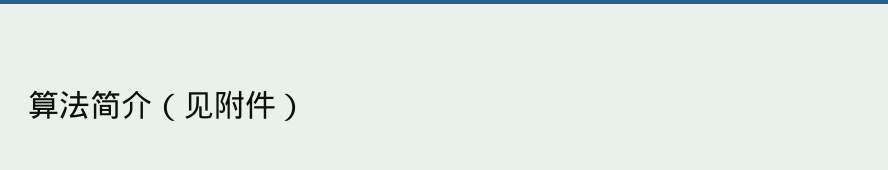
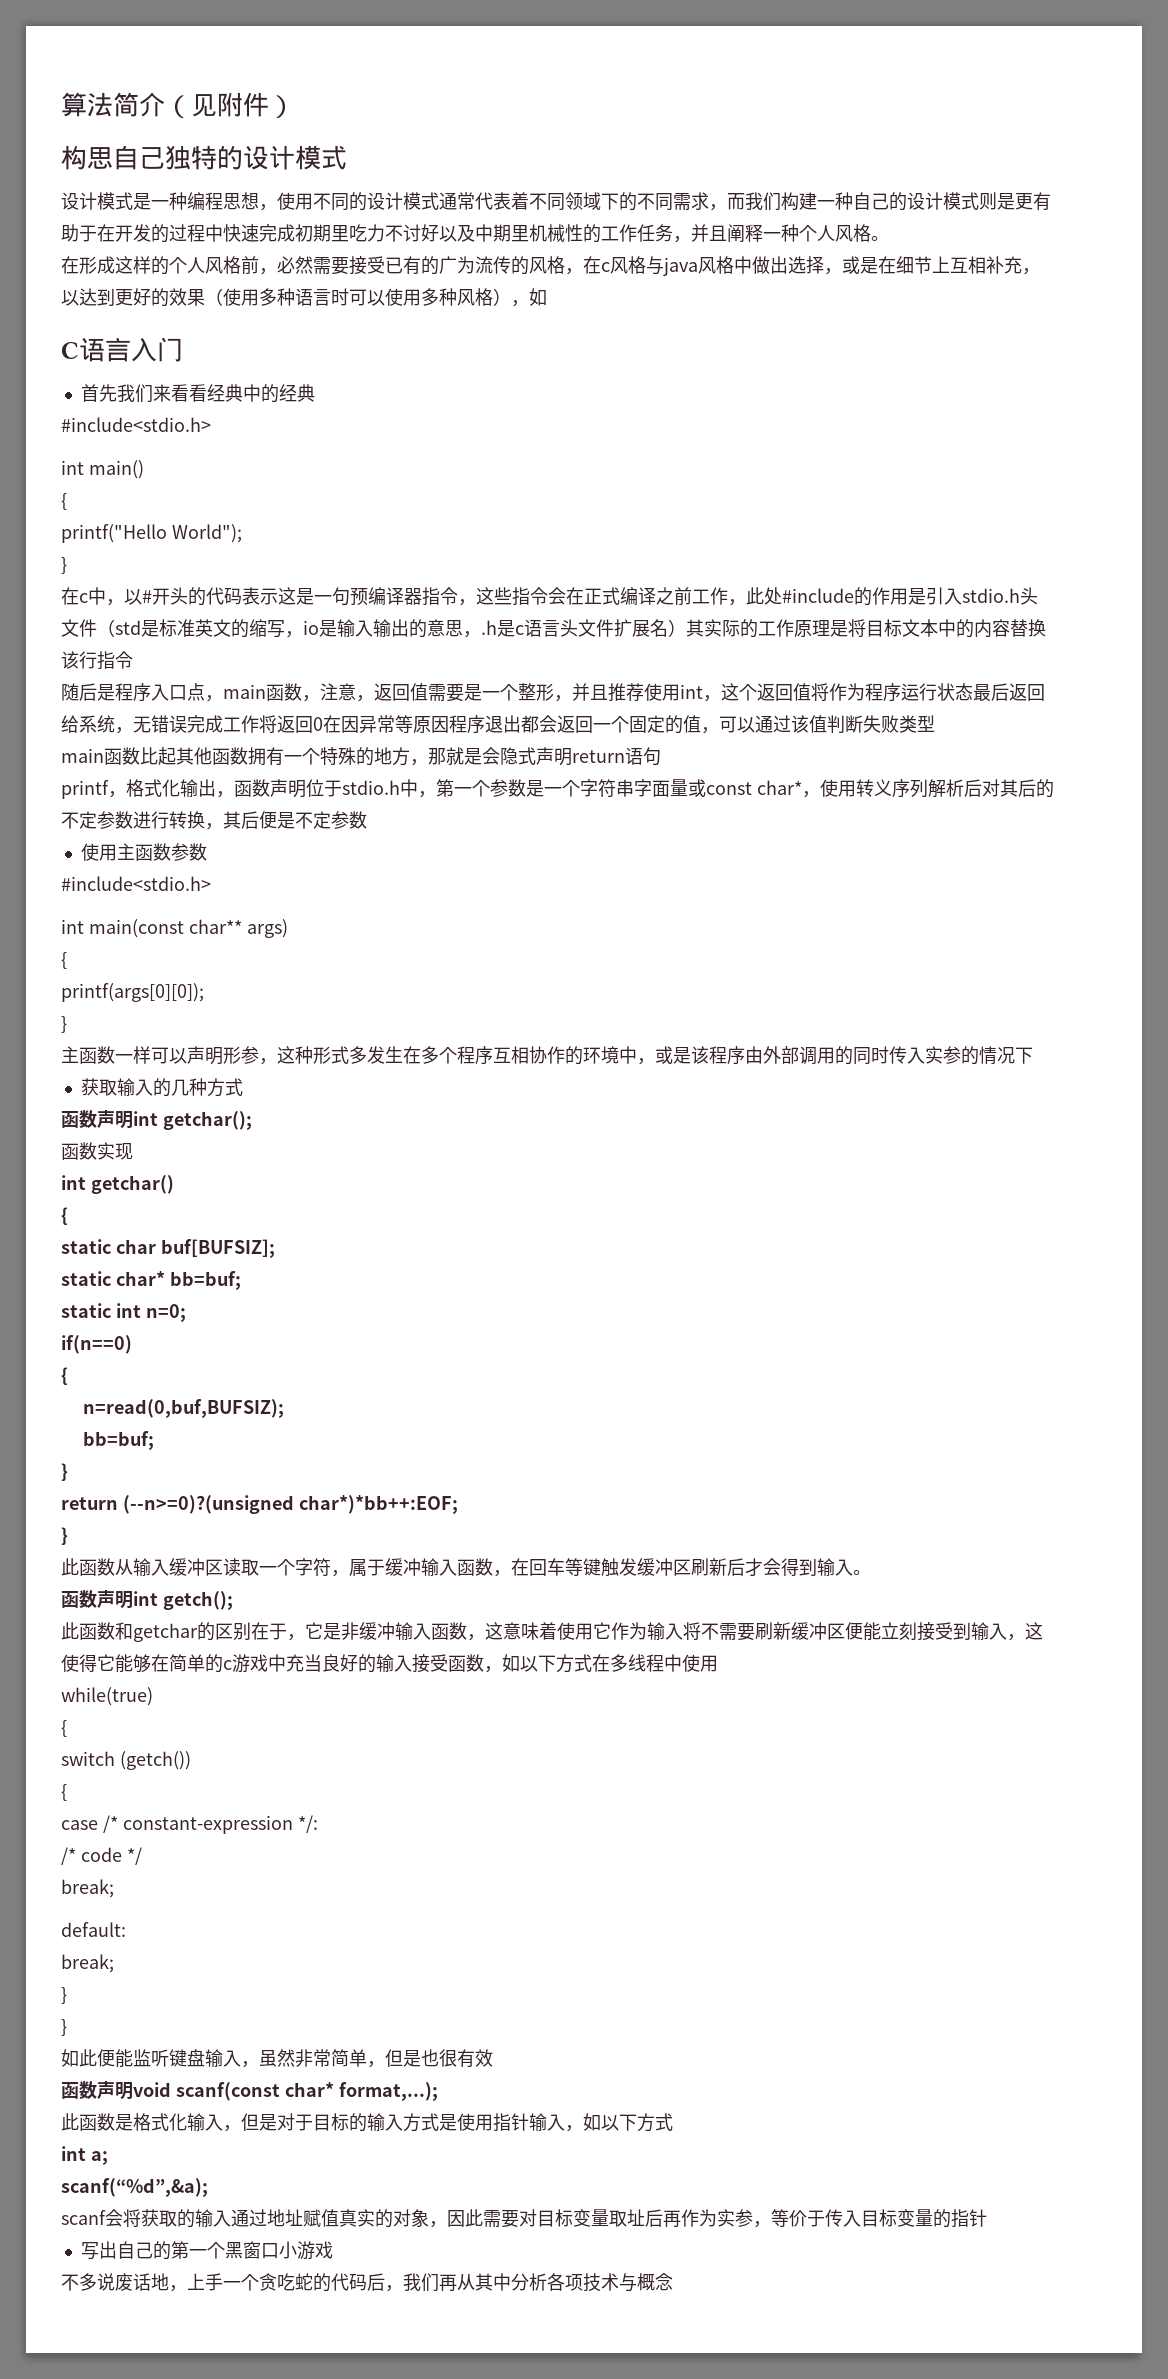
(307, 107) none -> [61,145,347,170] [61,192,1051,211] [61,224,889,243] [61,256,1040,276] [61,288,547,307] [61,337,183,362] [80,384,315,403] [61,417,211,432] [61,460,144,479] [61,493,67,510] [61,524,242,543] [61,557,67,574] [61,587,1038,606] [61,619,1046,638] [61,651,133,670] [61,683,1045,702] [61,715,935,734] [61,747,661,766] [61,779,1054,799] [61,811,367,830] [80,843,207,861] [61,876,211,891] [61,919,288,938] [61,952,67,969] [61,983,204,1002] [61,1016,67,1033] [61,1046,1033,1065] [80,1078,243,1097] [61,1109,252,1130] [61,1142,133,1160] [61,1175,174,1194] [61,1207,68,1225] [61,1239,275,1258] [61,1271,241,1290] [61,1303,186,1322] [61,1335,132,1354] [61,1367,68,1385] [82,1399,284,1418] [82,1431,154,1450] [61,1463,68,1481] [61,1495,458,1514] [61,1527,68,1545] [61,1558,871,1577] [61,1589,233,1610] [61,1622,1043,1642] [61,1654,718,1673] [61,1687,153,1706] [61,1720,67,1737] [61,1751,191,1770] [61,1784,67,1801] [61,1815,318,1834] [61,1847,142,1865] [61,1879,114,1898] [61,1922,126,1937] [61,1954,114,1973] [61,1987,67,2004] [61,2019,67,2036] [61,2049,493,2068] [61,2080,438,2101] [61,2113,673,2132] [61,2146,108,2165] [61,2178,208,2197] [61,2209,987,2228] [80,2241,333,2260] [61,2273,673,2292] // 构思自己独特的设计模式 // 设计模式是一种编程思想，使用不同的设计模式通常代表着不同领域下的不同需求，而我们构建一种自己的设计模式则是更有助于在开发的过程中快速完成初期里吃力不讨好以及中期里机械性的工作任务，并且阐释一种个人风格。 // 在形成这样的个人风格前，必然需要接受已有的广为流传的风格，在c风格与java风格中做出选择，或是在细节上互相补充，以达到更好的效果（使用多种语言时可以使用多种风格），如 // C语言入门 // 首先我们来看看经典中的经典 // #include<stdio.h> // int main() // { // printf("Hello World"); // } // 在c中，以#开头的代码表示这是一句预编译器指令，这些指令会在正式编译之前工作，此处#include的作用是引入stdio.h头文件（std是标准英文的缩写，io是输入输出的意思，.h是c语言头文件扩展名）其实际的工作原理是将目标文本中的内容替换该行指令 // 随后是程序入口点，main函数，注意，返回值需要是一个整形，并且推荐使用int，这个返回值将作为程序运行状态最后返回给系统，无错误完成工作将返回0在因异常等原因程序退出都会返回一个固定的值，可以通过该值判断失败类型 // main函数比起其他函数拥有一个特殊的地方，那就是会隐式声明return语句 // printf，格式化输出，函数声明位于stdio.h中，第一个参数是一个字符串字面量或const char*，使用转义序列解析后对其后的不定参数进行转换，其后便是不定参数 // 使用主函数参数 // #include<stdio.h> // int main(const char** args) // { // printf(args[0][0]); // } // 主函数一样可以声明形参，这种形式多发生在多个程序互相协作的环境中，或是该程序由外部调用的同时传入实参的情况下 // 获取输入的几种方式 // 函数声明int getchar(); // 函数实现 // int getchar() // { // static char buf[BUFSIZ]; // static char* bb=buf; // static int n=0; // if(n==0) // { // n=read(0,buf,BUFSIZ); // bb=buf; // } // return (--n>=0)?(unsigned char*)*bb++:EOF; // } // 此函数从输入缓冲区读取一个字符，属于缓冲输入函数，在回车等键触发缓冲区刷新后才会得到输入。 // 函数声明int getch(); // 此函数和getchar的区别在于，它是非缓冲输入函数，这意味着使用它作为输入将不需要刷新缓冲区便能立刻接受到输入，这使得它能够在简单的c游戏中充当良好的输入接受函数，如以下方式在多线程中使用 // while(true) // { // switch (getch()) // { // case /* constant-expression */: // /* code */ // break; // default: // break; // } // } // 如此便能监听键盘输入，虽然非常简单，但是也很有效 // 函数声明void scanf(const char* format,...); // 此函数是格式化输入，但是对于目标的输入方式是使用指针输入，如以下方式 // int a; // scanf(“%d”,&a); // scanf会将获取的输入通过地址赋值真实的对象，因此需要对目标变量取址后再作为实参，等价于传入目标变量的指针 // 写出自己的第一个黑窗口小游戏 // 不多说废话地，上手一个贪吃蛇的代码后，我们再从其中分析各项技术与概念

